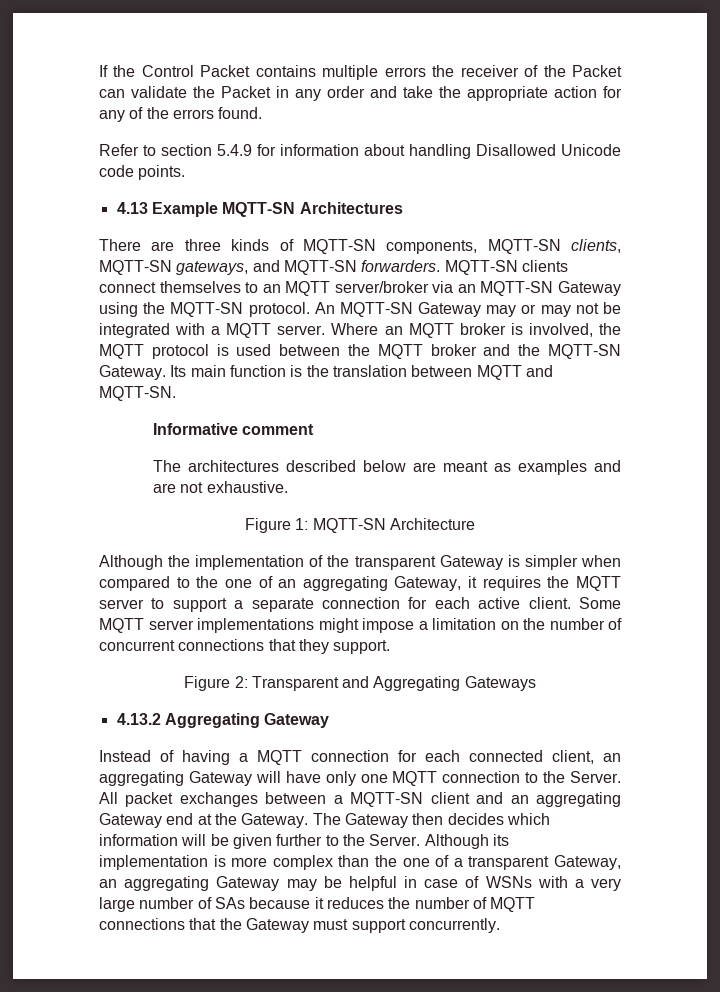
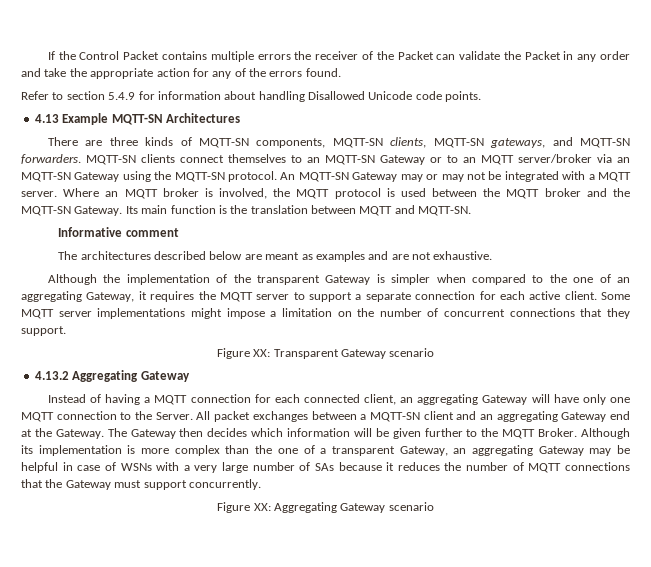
(281, 288) none -> [325,155,476,165] MQTT-SN Gateway or to an
[245,518,475,533] // Figure 1: MQTT-SN Architecture -> (493, 255) none
[234,676,536,691] 2: Transparent and Aggregating Gateways -> [253,348,435,359] XX: Transparent Gateway scenario
[369,834,421,846] Server. -> [502,428,578,439] MQTT Broker.
(500, 925) none -> [217,502,434,513] // Figure XX: Aggregating Gateway scenario

